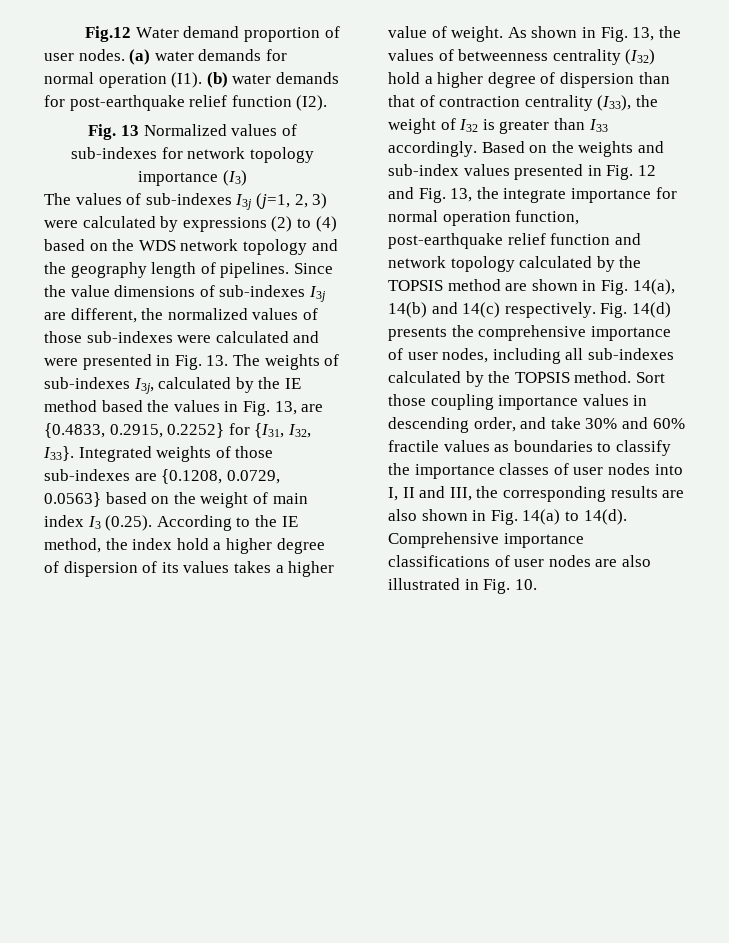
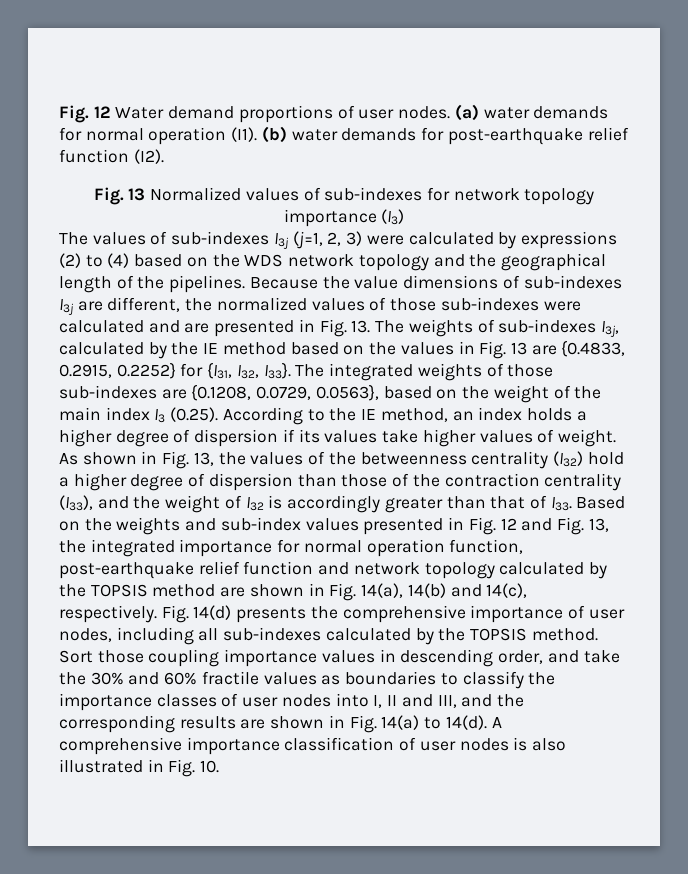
[85,26,132,42] Fig.12 -> [59,105,111,123] Fig. 12
[243,27,320,42] proportion -> [238,105,333,123] proportions
[70,262,147,278] geography -> [500,253,606,271] geographical
[220,262,333,278] pipelines. Since -> [137,275,318,293] the pipelines. Because
[44,358,78,366] were -> [184,323,210,333] are
(143, 406) none -> [343,345,365,355] on
[274,401,297,415] 13, -> [510,342,527,355] 13
[78,446,152,462] Integrated -> [295,363,414,381] The integrated
[44,492,101,507] 0.0563} -> [315,384,379,401] 0.0563},
(268, 498) none -> [574,386,602,399] the
[105,538,325,554] [44,561,158,577] the index hold a higher degree of dispersion of -> [452,407,587,421] [59,429,295,447] an index holds a higher degree of dispersion if
[233,561,335,577] [388,26,427,38] takes a higher value -> [382,429,533,447] take higher values
(454, 55) none -> [328,452,356,465] the
[388,95,435,107] that of -> [341,473,440,487] those of the
(632, 103) none -> [97,496,129,509] and
(495, 124) none -> [287,495,381,513] accordingly
[588,119,608,132] [388,141,477,157] I33 accordingly. -> [490,495,572,511] that of I33.
[503,188,567,203] integrate -> [90,539,175,557] integrated
[462,302,501,318] 14(c) -> [486,583,528,598] 14(c),
(581, 423) none -> [59,672,86,685] the
(472, 494) none -> [461,694,493,707] and
[388,509,417,521] also -> (266, 724) none
[388,532,584,548] [388,555,618,567] Comprehensive importance classifications of user nodes are -> [491,717,502,728] [59,737,528,755] A comprehensive importance classification of user nodes is

